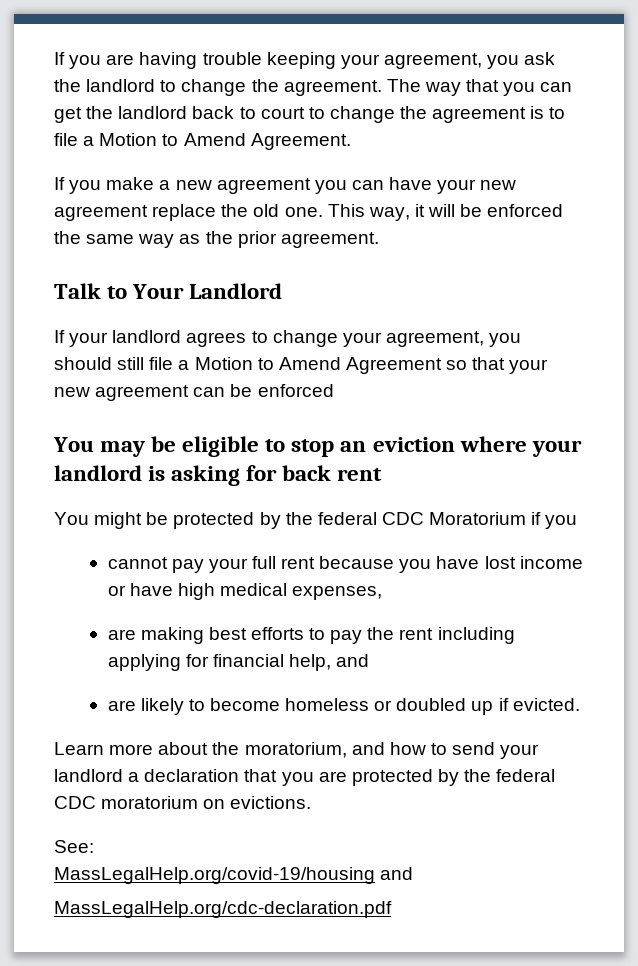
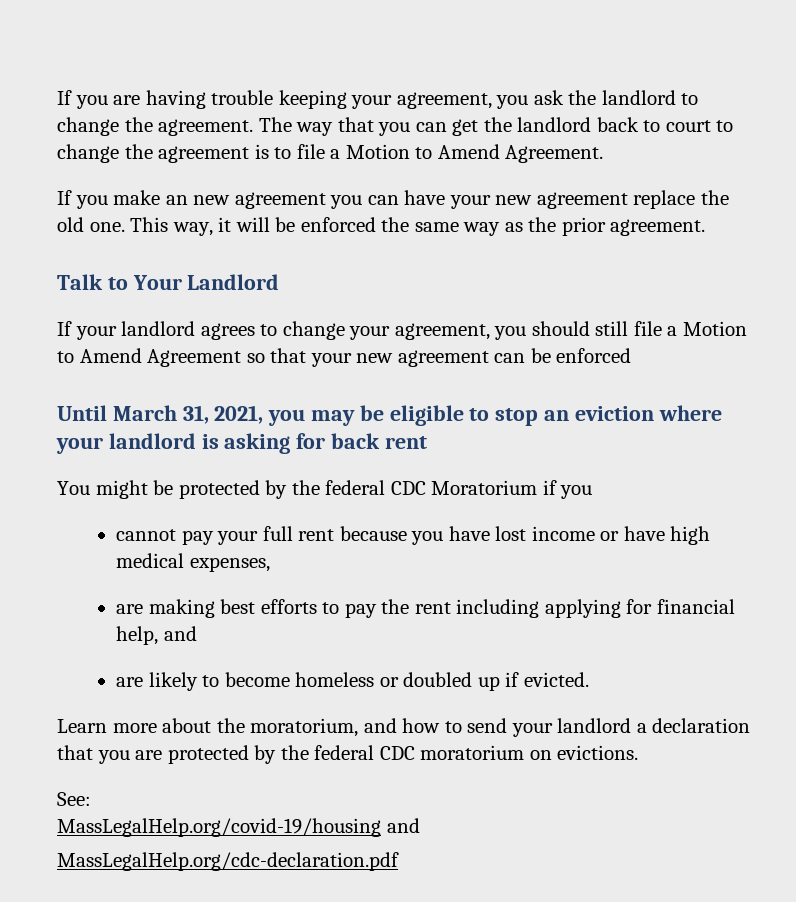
[159,180,171,190] a -> [165,195,188,205] an
[53,437,94,452] You -> [57,405,306,426] Until March 31, 2021, you

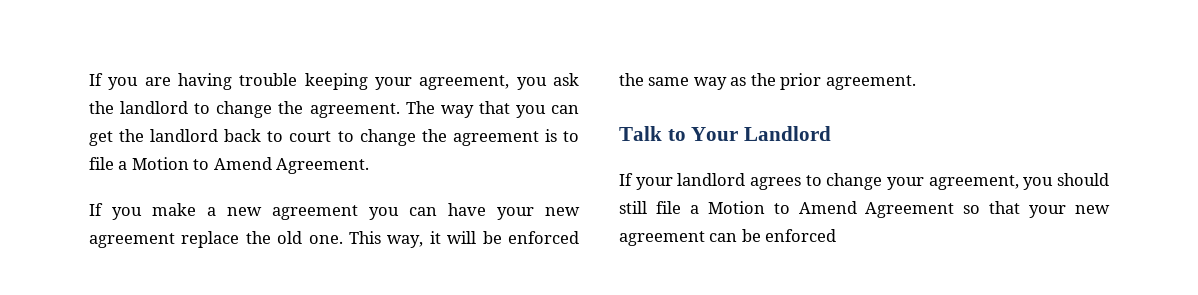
[165,195,188,205] an -> [207,207,216,216] a
[57,405,722,426] [56,433,427,454] [57,480,593,499] [116,526,711,545] [116,553,270,572] [116,599,735,618] [116,626,197,645] [116,672,589,691] [57,718,751,737] [57,745,639,764] [57,792,91,806] [57,818,420,837] [57,852,399,871] // Until March 31, 2021, you may be eligible to stop an eviction where your landlord is asking for back rent // You might be protected by the federal CDC Moratorium if you // cannot pay your full rent because you have lost income or have high medical expenses, // are making best efforts to pay the rent including applying for financial help, and // are likely to become homeless or doubled up if evicted. // Learn more about the moratorium, and how to send your landlord a declaration that you are protected by the federal CDC moratorium on evictions. // See: // MassLegalHelp.org/covid-19/housing and // MassLegalHelp.org/cdc-declaration.pdf -> (837, 235) none

